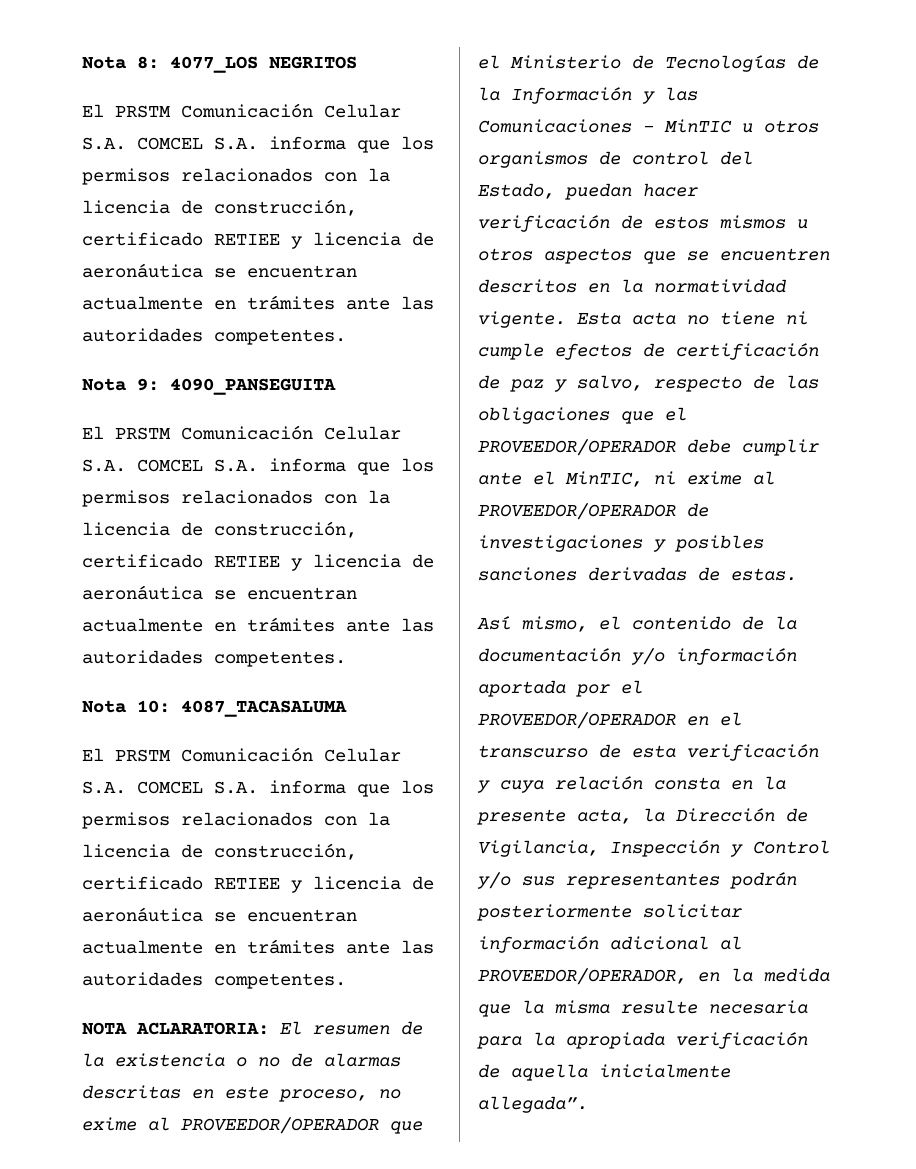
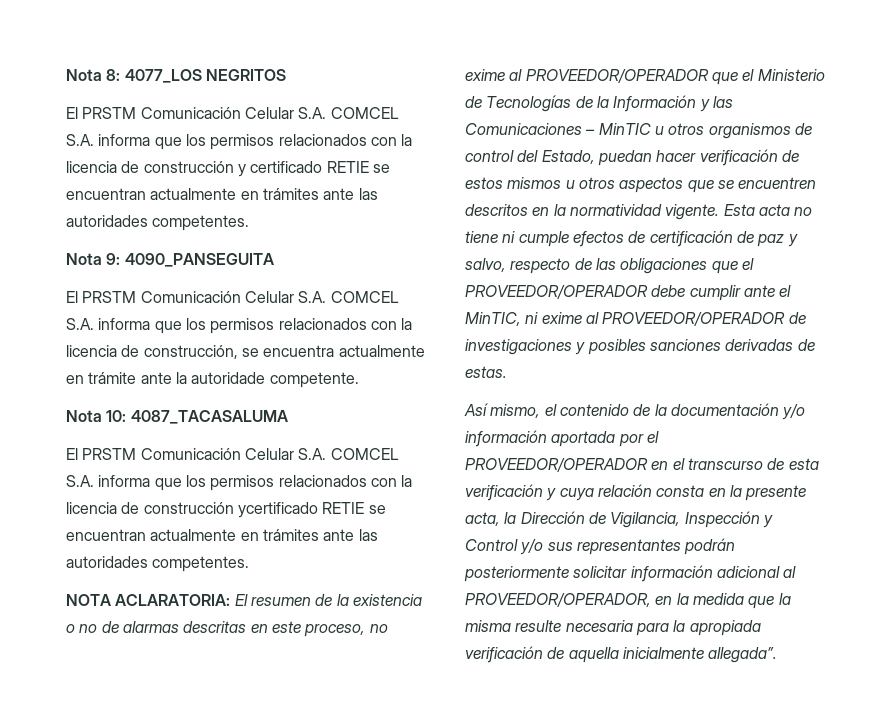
[214,199,357,216] [82,232,434,249] [82,263,203,278] construcción, certificado RETIEE y licencia de aeronáutica -> [143,161,369,177] construcción y certificado RETIE
[82,554,434,571] [82,585,357,600] [82,617,434,632] [82,650,346,667] certificado RETIEE y licencia de aeronáutica se encuentran actualmente en trámites ante las autoridades competentes. -> [241,345,425,357] [66,372,359,388] se encuentra actualmente en trámite ante la autoridade competente.
[214,843,357,860] [82,876,434,893] [82,907,203,922] construcción, certificado RETIEE y licencia de aeronáutica -> [143,502,365,518] construcción ycertificado RETIE

